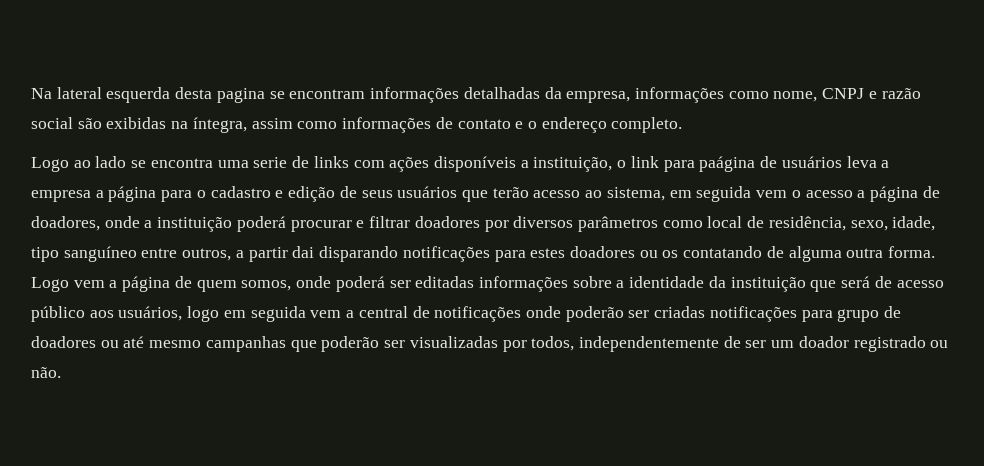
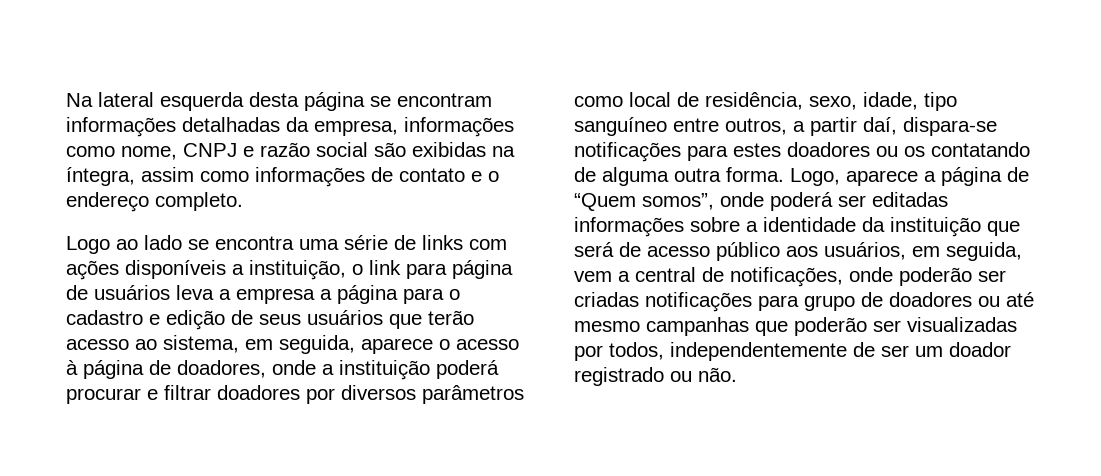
[216,88,265,103] pagina -> [304,92,365,111] página
[253,157,288,168] serie -> [344,235,388,250] série
[699,156,756,172] paágina -> [452,260,513,279] página
[696,186,788,202] seguida vem -> [279,335,433,354] seguida, aparece
[857,190,866,198] a -> [66,360,78,375] à
[292,246,399,262] dai disparando -> [863,117,997,136] daí, dispara-se
[31,276,292,292] Logo vem a página de quem somos, -> [790,167,1029,186] [574,193,714,211] Logo, aparece a página de “Quem somos”,
[187,306,306,322] logo em seguida -> [912,242,1022,261] em seguida,
[434,306,522,322] notificações -> [730,267,843,287] notificações,

